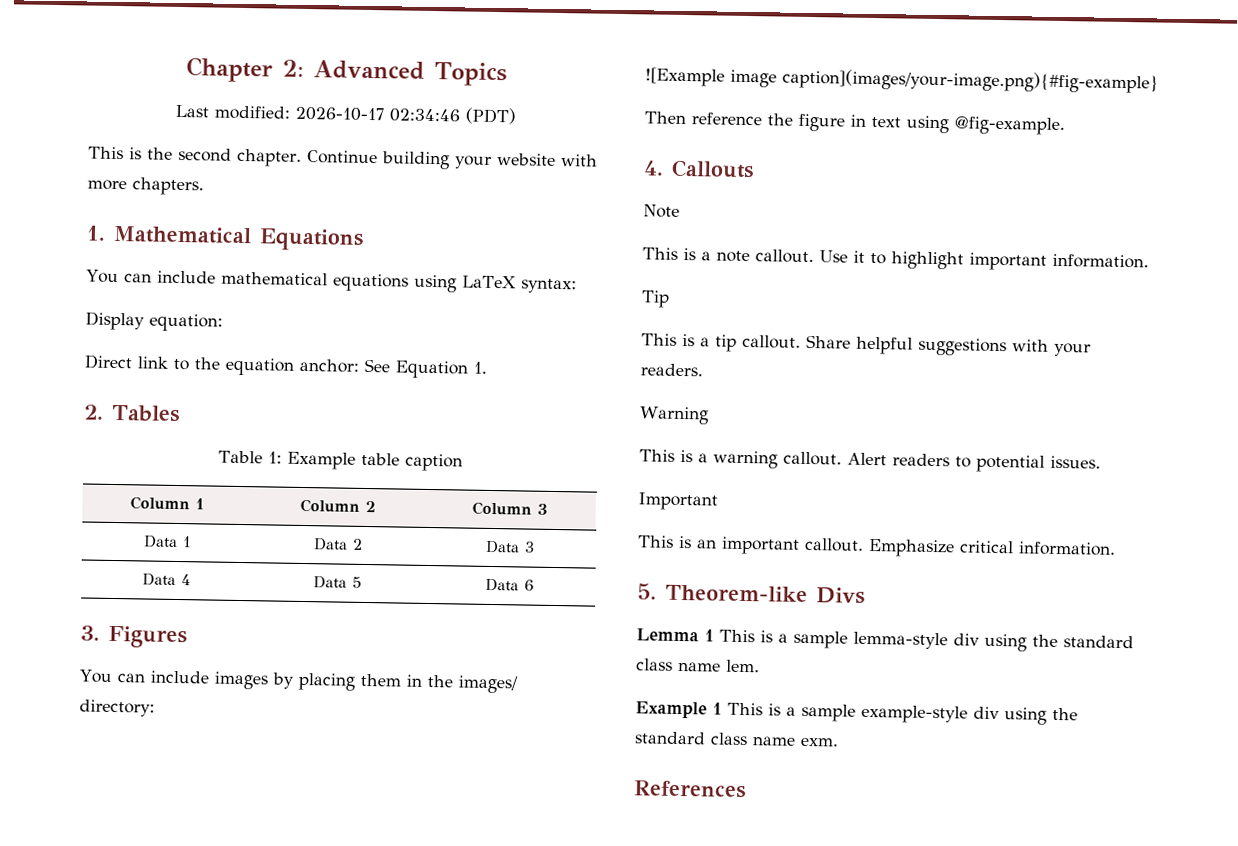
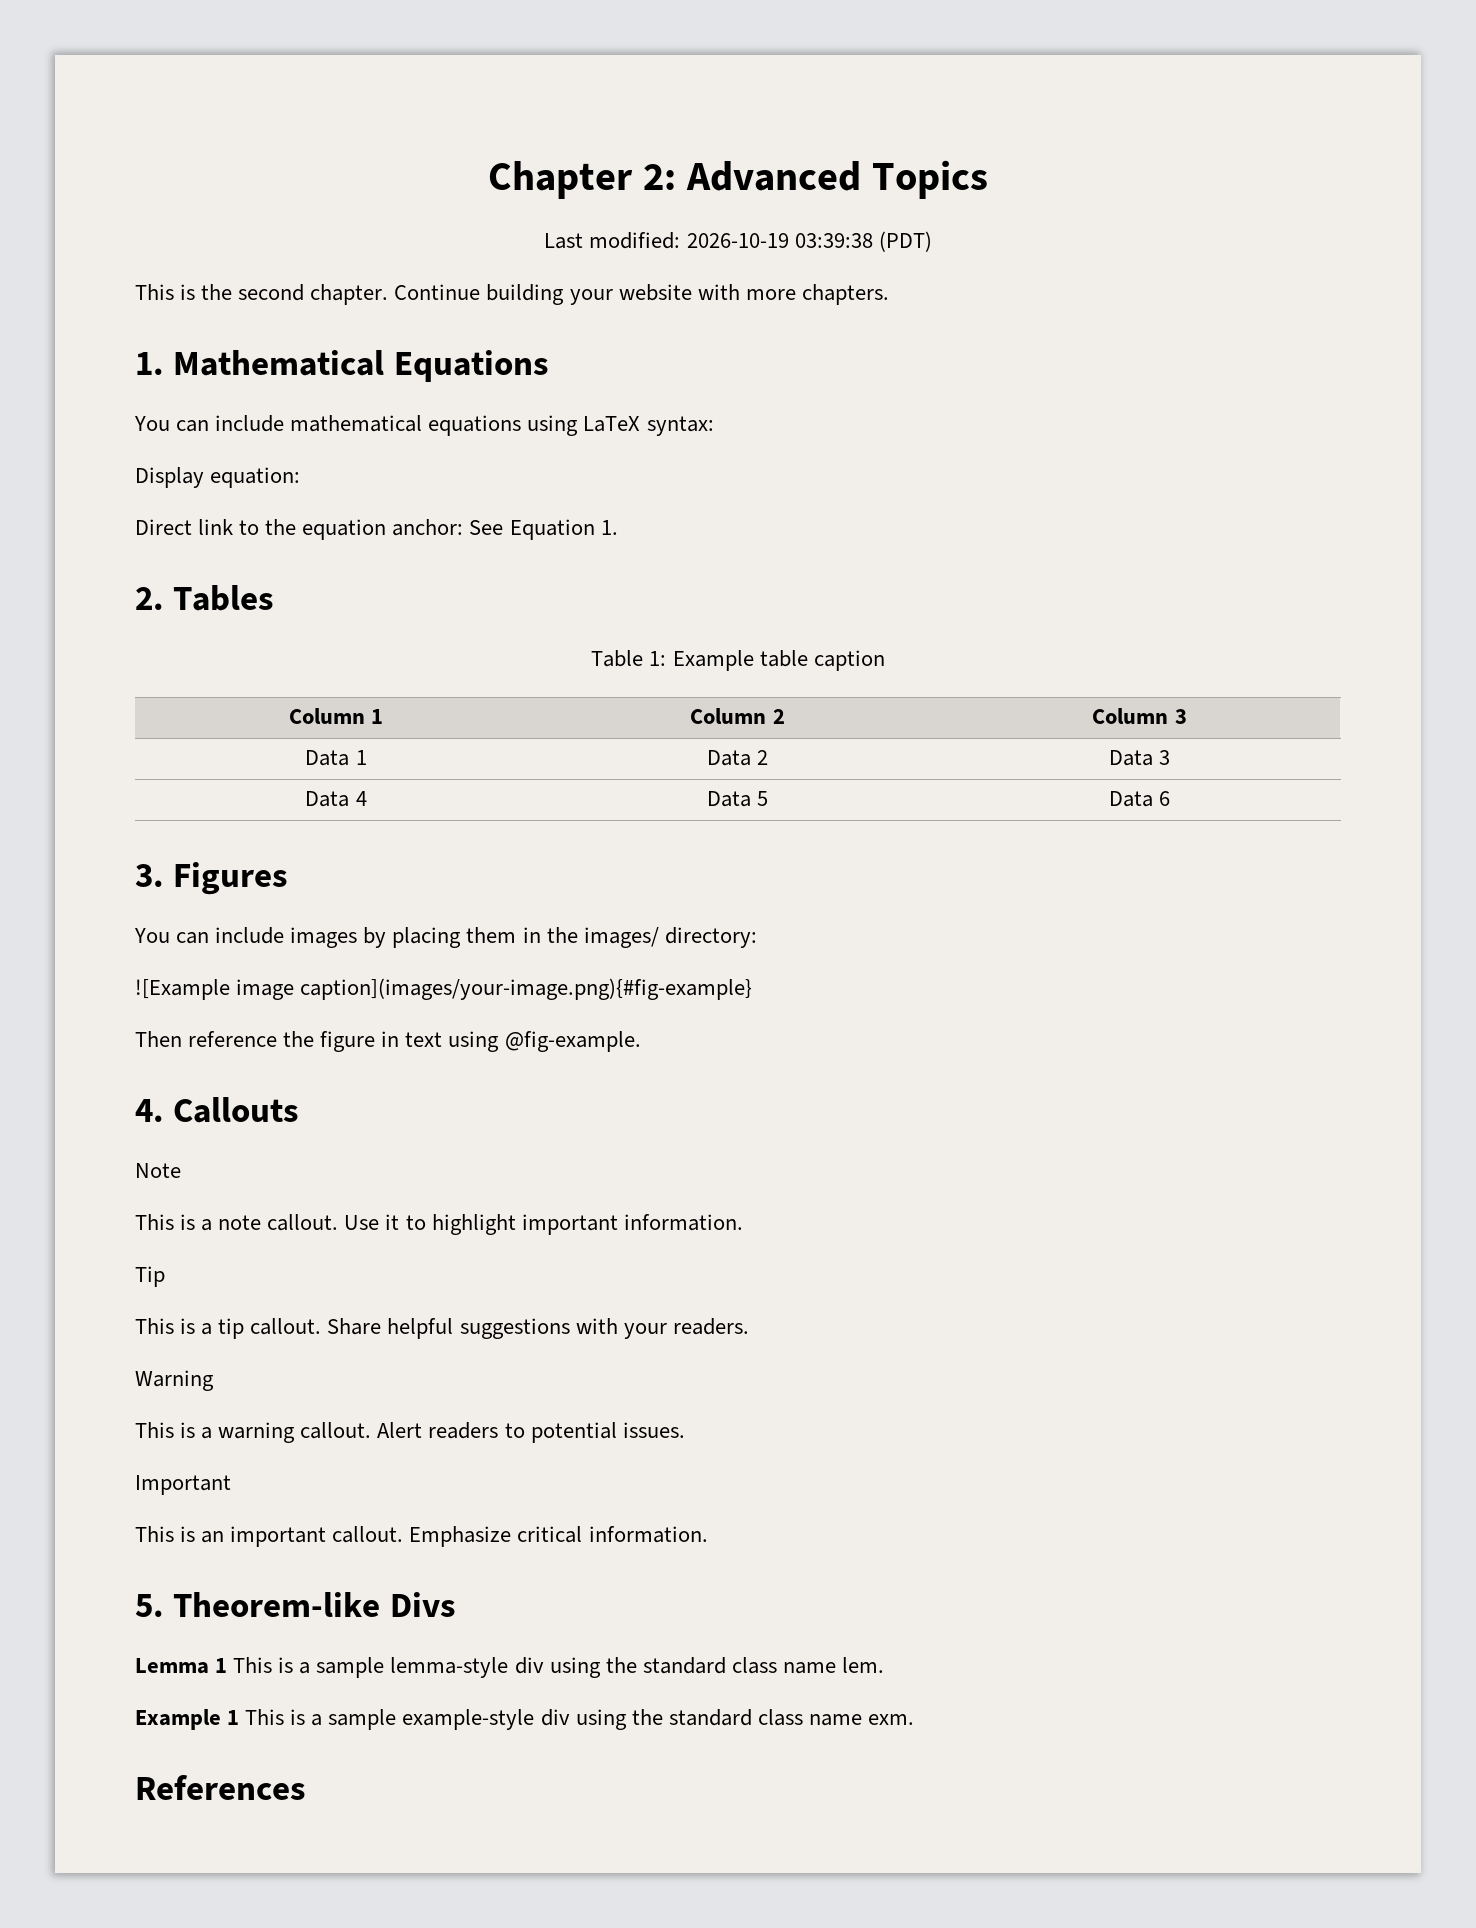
[295,106,460,123] 2026-10-17 02:34:46 -> [686,233,873,248] 2026-10-19 03:39:38

